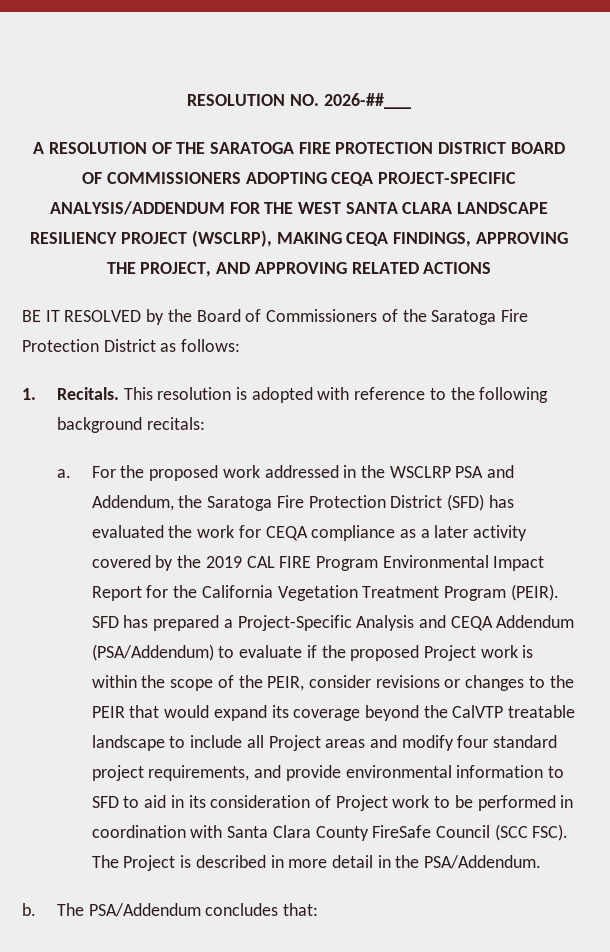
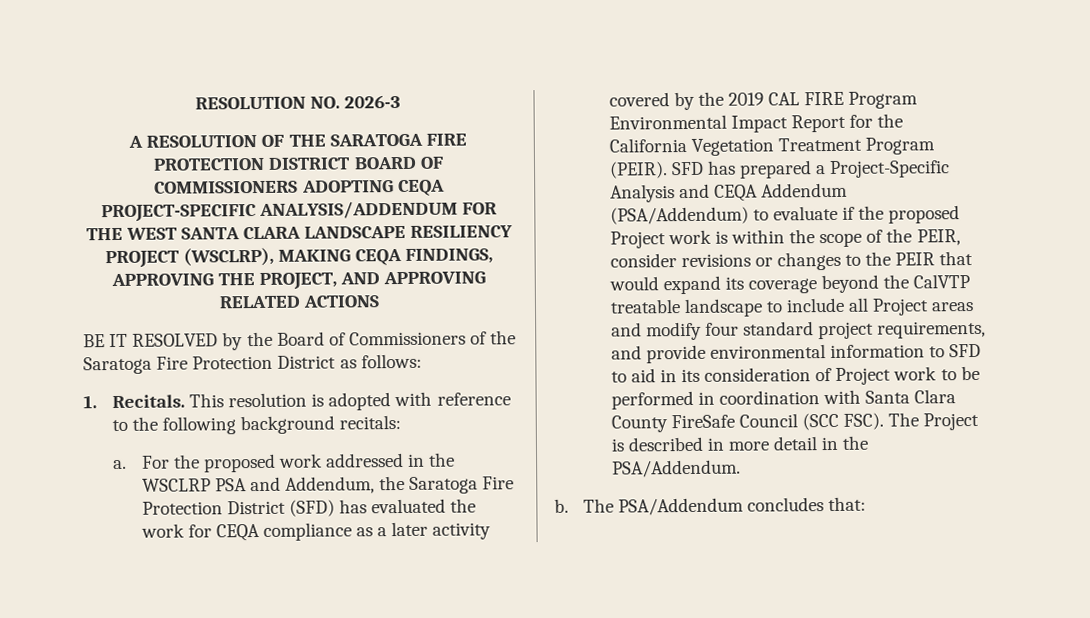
[323,93,411,109] 2026-##___ -> [344,94,402,109] 2026-3

